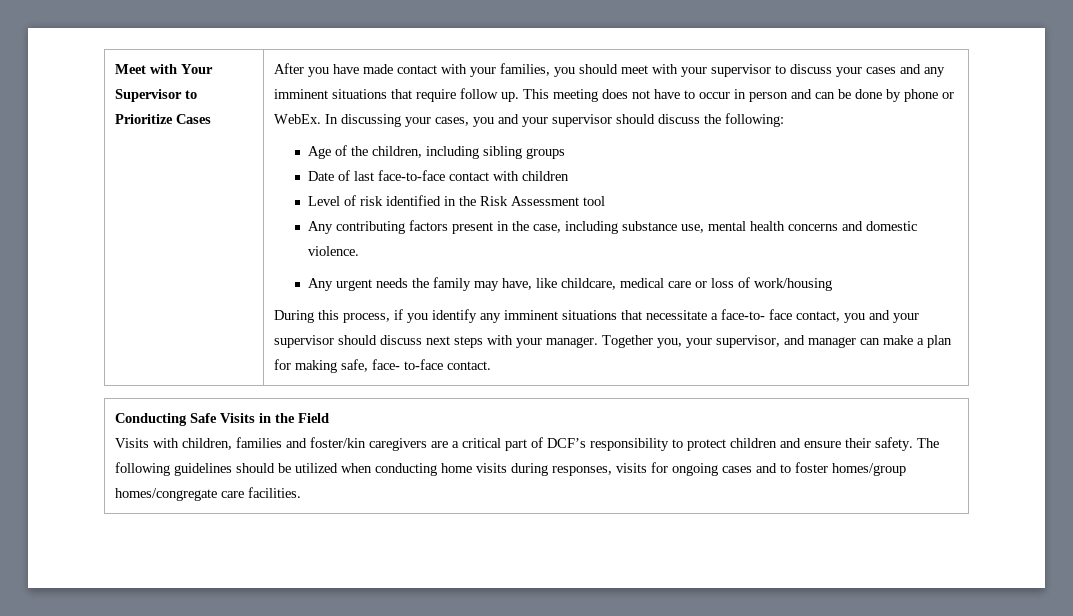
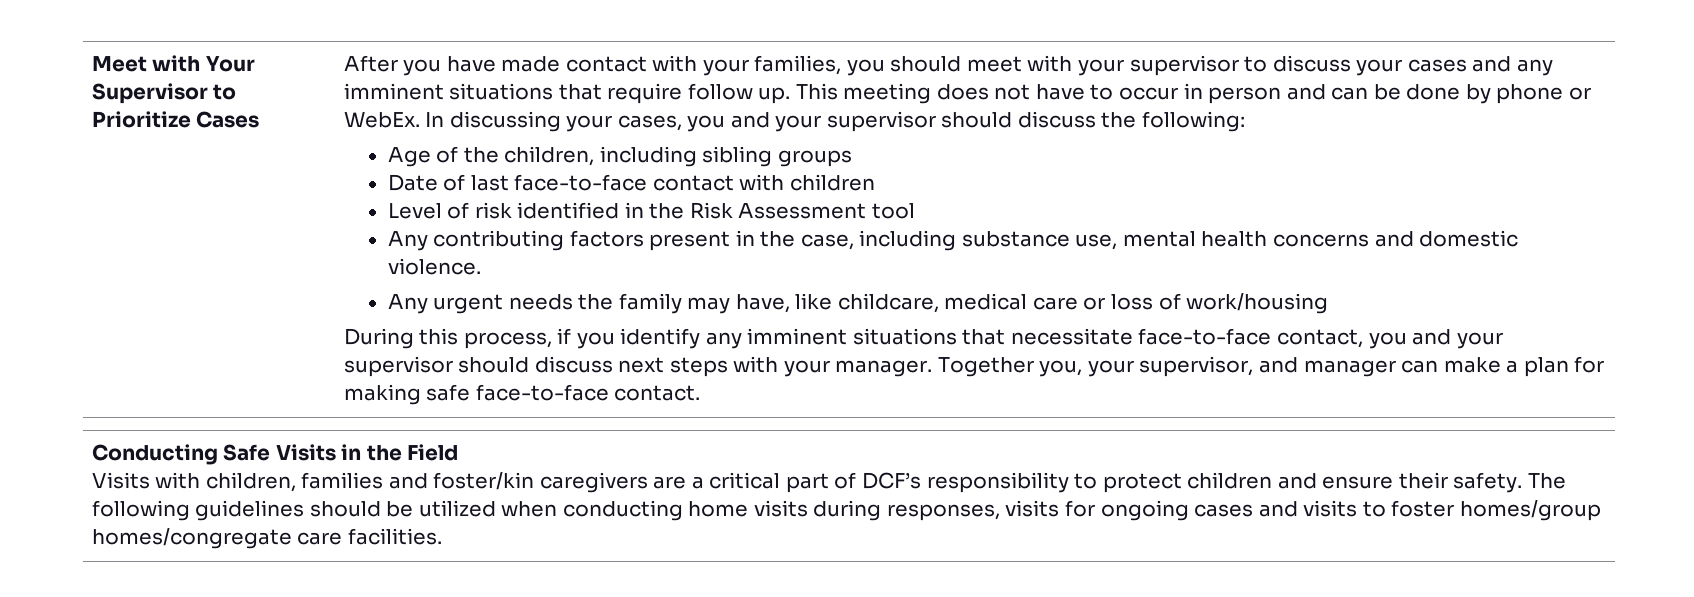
[710,309,792,320] a face-to- face -> [1138,328,1272,345] face-to-face
[340,359,443,372] safe, face- to-face -> [426,384,609,401] safe face-to-face
(777, 468) none -> [1303,500,1358,517] visits

